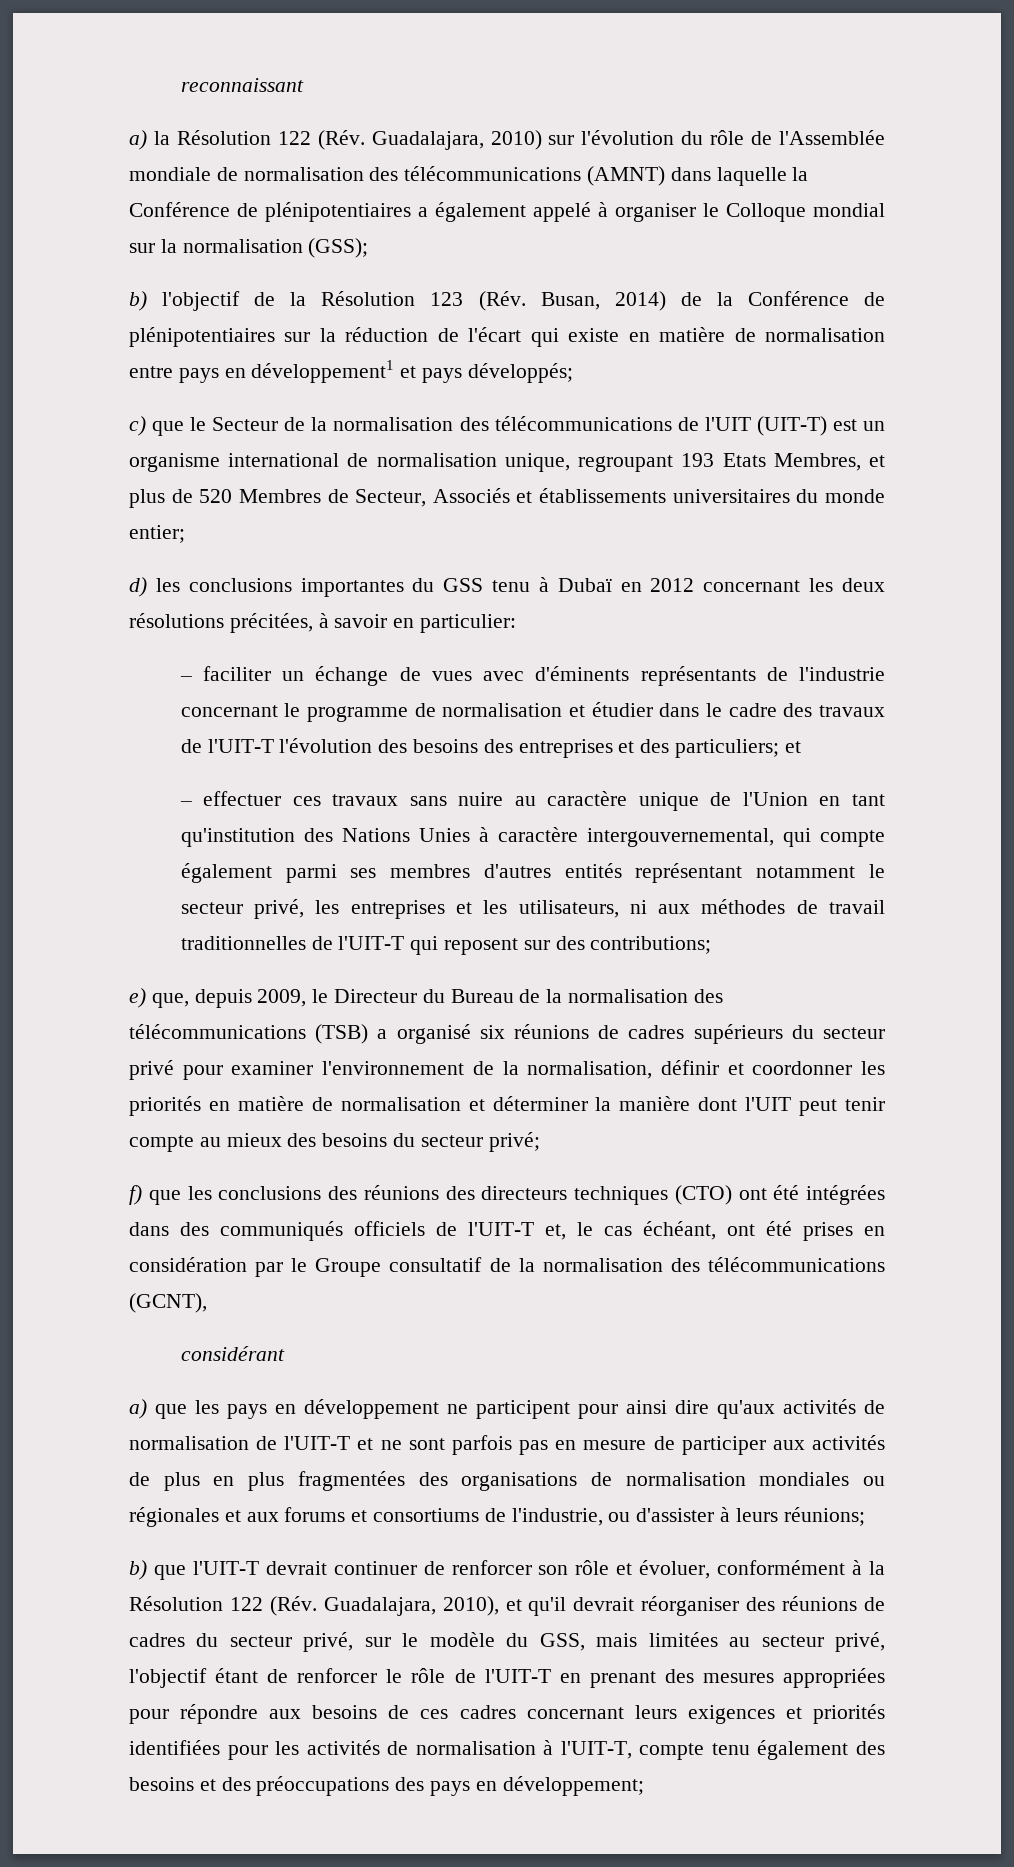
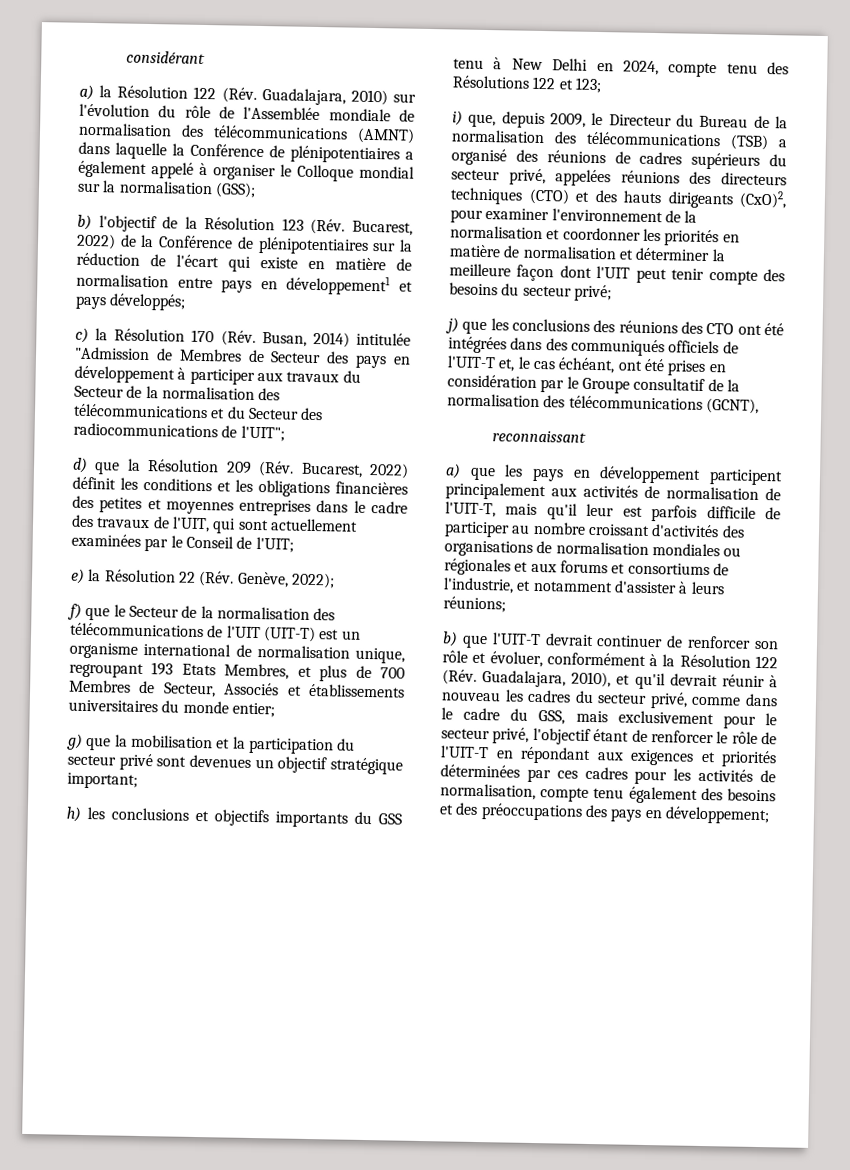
[180,78,304,92] reconnaissant -> [125,50,205,64] considérant
[540,291,666,311] Busan, 2014) -> [352,220,413,236] [76,233,116,250] Bucarest, 2022)
(146, 426) none -> [95,328,411,348] [74,346,411,369] [74,365,361,385] [74,385,281,401] [73,403,324,421] [73,422,285,442] [72,457,409,479] [72,476,408,498] [72,495,408,516] [71,514,358,534] [71,533,294,553] [70,568,335,589] [67,603,82,620] la Résolution 170 (Rév. Busan, 2014) intitulée "Admission de Membres de Secteur des pays en développement à participer aux travaux du Secteur de la normalisation des télécommunications et du Secteur des radiocommunications de l'UIT"; // d) que la Résolution 209 (Rév. Bucarest, 2022) définit les conditions et les obligations financières des petites et moyennes entreprises dans le cadre des travaux de l'UIT, qui sont actuellement examinées par le Conseil de l'UIT; // e) la Résolution 22 (Rév. Genève, 2022); // f)
[199,489,233,503] 520 -> [380,667,405,679] 700
[129,577,885,597] [129,613,517,633] [179,666,885,686] [180,702,885,722] [180,738,801,758] [179,791,885,811] [180,827,885,847] [180,863,885,883] [180,899,885,919] [180,936,712,955] [129,988,146,1008] d) les conclusions importantes du GSS tenu à Dubaï en 2012 concernant les deux résolutions précitées, à savoir en particulier: // – faciliter un échange de vues avec d'éminents représentants de l'industrie concernant le programme de normalisation et étudier dans le cadre des travaux de l'UIT-T l'évolution des besoins des entreprises et des particuliers; et // – effectuer ces travaux sans nuire au caractère unique de l'Union en tant qu'institution des Nations Unies à caractère intergouvernemental, qui compte également parmi ses membres d'autres entités représentant notamment le secteur privé, les entreprises et les utilisateurs, ni aux méthodes de travail traditionnelles de l'UIT-T qui reposent sur des contributions; // e) -> [67,733,356,755] [67,753,404,775] [67,772,138,789] [66,806,402,828] [453,57,789,78] [452,75,602,94] [452,110,463,126] g) que la mobilisation et la participation du secteur privé sont devenues un objectif stratégique important; // h) les conclusions et objectifs importants du GSS tenu à New Delhi en 2024, compte tenu des Résolutions 122 et 123; // i)
[479,1025,505,1039] six -> [515,149,538,162] des
[129,1060,174,1080] privé -> [508,168,787,187] [450,187,787,209] privé, appelées réunions des directeurs techniques (CTO) et des hauts dirigeants (CxO)2,
[527,1060,719,1079] normalisation, définir -> [450,225,543,240] normalisation
[619,1096,691,1111] manière -> [449,263,555,282] meilleure façon
[199,1133,282,1147] au mieux -> (758, 277) none
[129,1185,142,1205] f) -> [445,317,459,334] j)
[481,1185,732,1205] directeurs techniques (CTO) -> [706,322,735,335] CTO
[180,1346,285,1361] considérant -> [491,430,586,443] reconnaissant
[447,1399,885,1419] [129,1435,885,1455] [129,1471,405,1491] ne participent pour ainsi dire qu'aux activités de normalisation de l'UIT-T et ne sont parfois pas en mesure de participer aux activités de plus en plus fragmentées -> [709,469,783,486] [445,482,781,501] [445,501,781,522] [444,521,720,538] participent principalement aux activités de normalisation de l'UIT-T, mais qu'il leur est parfois difficile de participer au nombre croissant d'activités
[608,1512,631,1522] ou -> [516,580,613,593] et notamment
[641,1596,885,1616] [129,1632,751,1652] réorganiser des réunions de cadres du secteur privé, sur le modèle du GSS, mais limitées au -> [721,674,778,688] [441,689,778,709] [441,707,777,729] réunir à nouveau les cadres du secteur privé, comme dans le cadre du GSS, mais exclusivement pour le
[589,1668,885,1688] [129,1704,885,1724] [129,1740,220,1755] prenant des mesures appropriées pour répondre aux besoins de ces cadres concernant leurs exigences et priorités identifiées -> [520,746,777,768] [440,764,628,783] répondant aux exigences et priorités déterminées par ces cadres
[415,1740,632,1759] normalisation à l'UIT-T, -> [440,783,536,800] normalisation,

